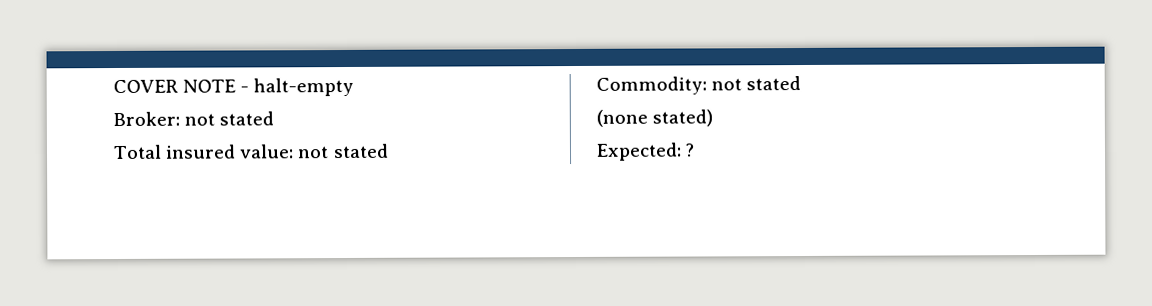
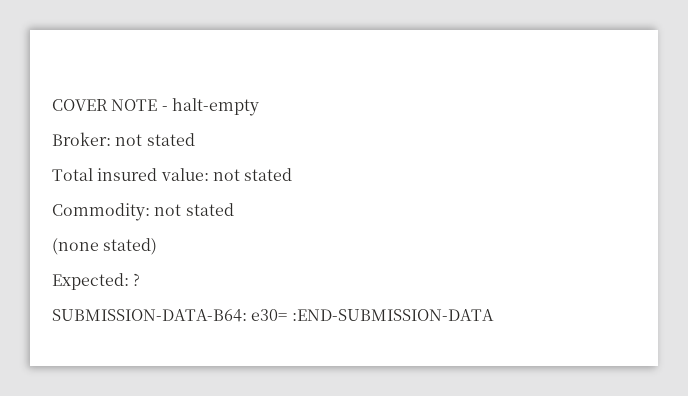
(696, 150) none -> [52,309,494,322] // SUBMISSION-DATA-B64: e30= :END-SUBMISSION-DATA

